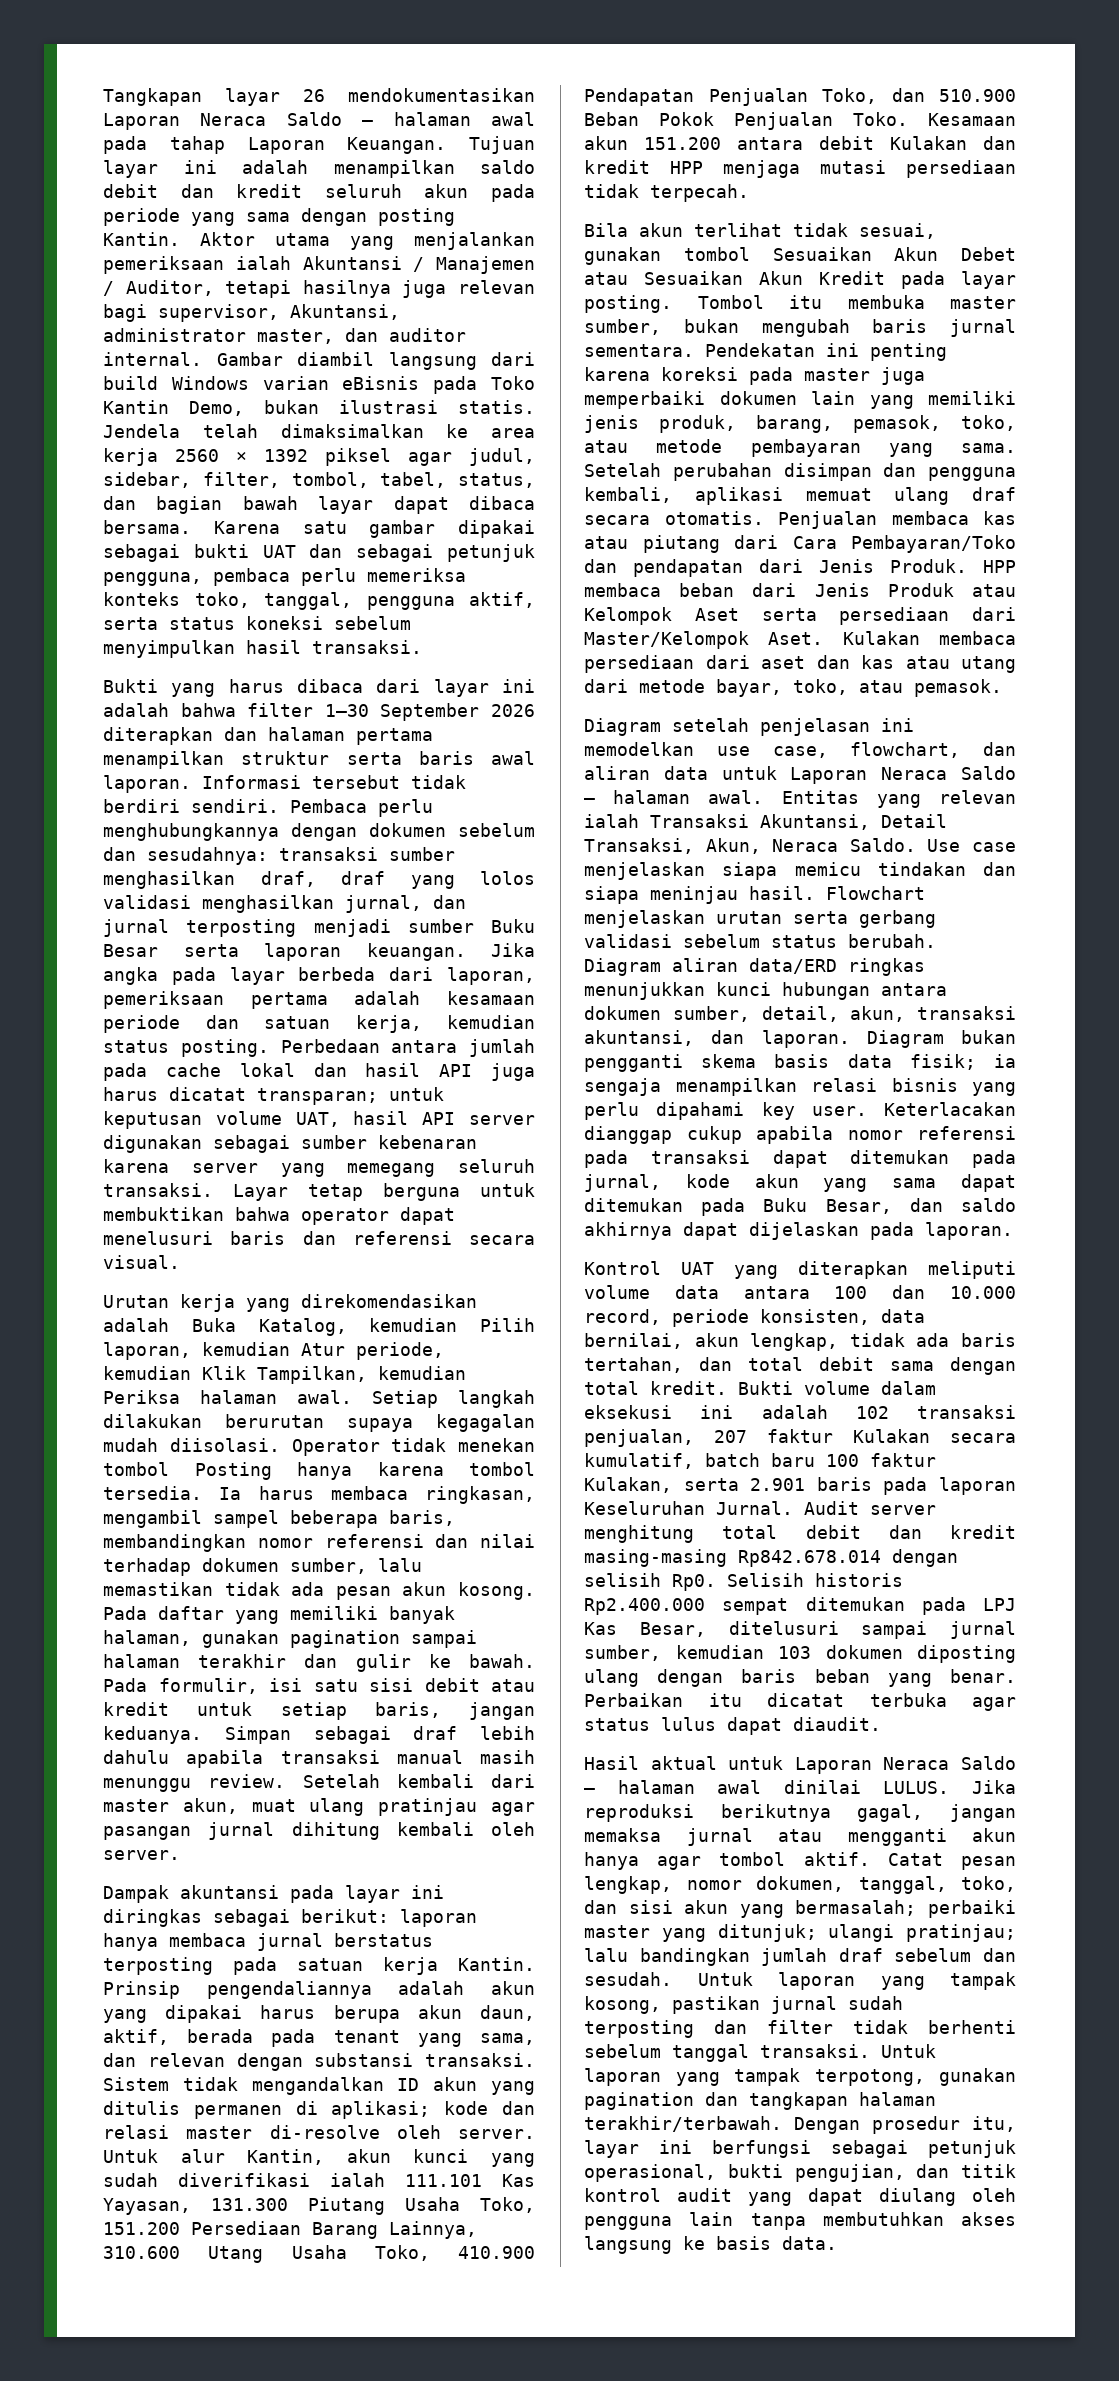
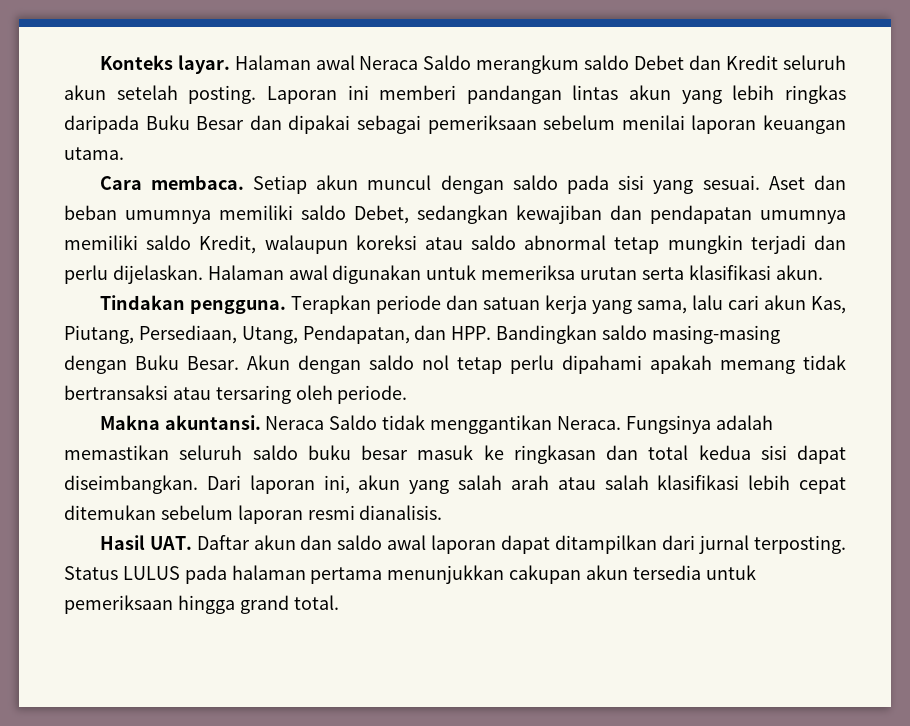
[103,88,535,106] [103,112,535,130] [103,136,535,154] [103,160,535,178] [103,184,535,202] [103,208,455,226] [103,232,535,250] [103,256,535,274] [103,280,535,298] [103,304,400,322] [103,328,466,344] [103,352,535,370] [103,376,535,394] [103,400,535,416] [103,424,535,438] [103,448,535,466] [103,472,535,488] [103,496,535,514] [103,520,535,538] [103,544,535,562] [103,568,466,586] [103,592,535,610] [103,616,411,630] [103,640,422,658] [103,679,535,697] [103,703,535,721] [103,727,433,745] [103,751,535,769] [103,775,466,793] [103,799,433,817] [103,823,535,841] [103,847,455,865] [103,871,535,889] [103,895,466,913] [103,919,535,937] [103,943,535,961] [103,967,535,985] [103,991,535,1009] [103,1015,535,1033] [103,1039,535,1057] [103,1063,535,1081] [103,1087,444,1105] [103,1111,535,1129] [103,1135,477,1153] [103,1159,535,1177] [103,1183,535,1201] [103,1207,455,1225] [103,1231,535,1245] [103,1255,180,1269] [103,1294,477,1312] [103,1318,535,1336] [103,1342,444,1360] [103,1366,466,1384] [103,1390,535,1408] [103,1414,535,1432] [103,1438,535,1456] [103,1462,535,1480] [103,1486,535,1504] [103,1510,455,1528] [103,1534,535,1552] [103,1558,422,1576] [103,1582,535,1600] [103,1606,455,1624] [103,1630,477,1648] [103,1654,535,1672] [103,1678,535,1694] [103,1702,535,1720] [103,1726,535,1744] [103,1750,535,1768] [103,1774,535,1792] [103,1798,535,1816] [103,1822,535,1840] [103,1850,180,1860] [103,1885,444,1903] [103,1909,477,1927] [103,1933,433,1951] [103,1957,535,1975] [103,1981,535,1999] [103,2005,535,2023] [103,2029,535,2047] [103,2053,535,2071] [103,2077,535,2095] [103,2101,535,2119] [103,2125,535,2139] [103,2149,535,2167] [103,2173,535,2187] [103,2197,535,2215] [103,2221,477,2239] [103,2245,535,2263] [584,88,1016,106] [584,112,1016,130] [584,136,1016,150] [584,160,1016,178] [584,184,749,202] [584,223,936,239] [584,247,1016,265] [584,271,1016,289] [584,295,1016,313] [584,319,1016,337] [584,343,947,361] [584,367,925,385] [584,391,1016,409] [584,415,1016,433] [584,439,1016,457] [584,463,1016,481] [584,487,1016,505] [584,511,1016,529] [584,535,1016,553] [584,559,1016,577] [584,583,1016,597] [584,607,1016,625] [584,631,1016,649] [584,655,1016,673] [584,679,1002,697] [584,718,914,736] [584,742,1016,758] [584,766,1016,784] [584,790,1016,808] [584,814,947,830] [584,838,1016,854] [584,862,1016,880] [584,886,925,904] [584,910,936,928] [584,934,936,948] [584,958,925,976] [584,982,947,1000] [584,1006,1016,1022] [584,1030,1016,1048] [584,1054,1016,1072] [584,1078,1016,1096] [584,1102,1016,1120] [584,1126,1016,1144] [584,1150,1016,1168] [584,1174,1016,1192] [584,1198,1016,1216] [584,1222,1013,1240] [584,1261,1016,1279] [584,1285,1016,1299] [584,1309,925,1327] [584,1333,1016,1351] [584,1357,1016,1375] [584,1381,936,1395] [584,1405,1016,1419] [584,1429,1016,1447] [584,1453,936,1469] [584,1477,1016,1495] [584,1501,936,1515] [584,1525,1016,1543] [584,1549,958,1567] [584,1573,903,1591] [584,1597,1016,1615] [584,1621,1016,1639] [584,1645,1016,1663] [584,1669,1016,1687] [584,1693,1016,1711] [584,1717,881,1735] [584,1756,1016,1774] [584,1780,1016,1794] [584,1804,1016,1822] [584,1828,1016,1846] [584,1852,1016,1870] [584,1876,1016,1894] [584,1900,1016,1918] [584,1924,1016,1942] [584,1948,1016,1966] [584,1972,1016,1990] [584,1996,903,2014] [584,2020,1016,2038] [584,2044,936,2062] [584,2068,1016,2086] [584,2092,936,2110] [584,2116,1016,2134] [584,2140,1016,2158] [584,2164,1016,2182] [584,2188,1016,2206] [584,2212,1016,2230] [584,2236,837,2254] Tangkapan layar 26 mendokumentasikan Laporan Neraca Saldo — halaman awal pada tahap Laporan Keuangan. Tujuan layar ini adalah menampilkan saldo debit dan kredit seluruh akun pada periode yang sama dengan posting Kantin. Aktor utama yang menjalankan pemeriksaan ialah Akuntansi / Manajemen / Auditor, tetapi hasilnya juga relevan bagi supervisor, Akuntansi, administrator master, dan auditor internal. Gambar diambil langsung dari build Windows varian eBisnis pada Toko Kantin Demo, bukan ilustrasi statis. Jendela telah dimaksimalkan ke area kerja 2560 × 1392 piksel agar judul, sidebar, filter, tombol, tabel, status, dan bagian bawah layar dapat dibaca bersama. Karena satu gambar dipakai sebagai bukti UAT dan sebagai petunjuk pengguna, pembaca perlu memeriksa konteks toko, tanggal, pengguna aktif, serta status koneksi sebelum menyimpulkan hasil transaksi. // Bukti yang harus dibaca dari layar ini adalah bahwa filter 1–30 September 2026 diterapkan dan halaman pertama menampilkan struktur serta baris awal laporan. Informasi tersebut tidak berdiri sendiri. Pembaca perlu menghubungkannya dengan dokumen sebelum dan sesudahnya: transaksi sumber menghasilkan draf, draf yang lolos validasi menghasilkan jurnal, dan jurnal terposting menjadi sumber Buku Besar serta laporan keuangan. Jika angka pada layar berbeda dari laporan, pemeriksaan pertama adalah kesamaan periode dan satuan kerja, kemudian status posting. Perbedaan antara jumlah pada cache lokal dan hasil API juga harus dicatat transparan; untuk keputusan volume UAT, hasil API server digunakan sebagai sumber kebenaran karena server yang memegang seluruh transaksi. Layar tetap berguna untuk membuktikan bahwa operator dapat menelusuri baris dan referensi secara visual. // Urutan kerja yang direkomendasikan adalah Buka Katalog, kemudian Pilih laporan, kemudian Atur periode, kemudian Klik Tampilkan, kemudian Periksa halaman awal. Setiap langkah dilakukan berurutan supaya kegagalan mudah diisolasi. Operator tidak menekan tombol Posting hanya karena tombol tersedia. Ia harus membaca ringkasan, mengambil sampel beberapa baris, membandingkan nomor referensi dan nilai terhadap dokumen sumber, lalu memastikan tidak ada pesan akun kosong. Pada daftar yang memiliki banyak halaman, gunakan pagination sampai halaman terakhir dan gulir ke bawah. Pada formulir, isi satu sisi debit atau kredit untuk setiap baris, jangan keduanya. Simpan sebagai draf lebih dahulu apabila transaksi manual masih menunggu review. Setelah kembali dari master akun, muat ulang pratinjau agar pasangan jurnal dihitung kembali oleh server. // Dampak akuntansi pada layar ini diringkas sebagai berikut: laporan hanya membaca jurnal berstatus terposting pada satuan kerja Kantin. Prinsip pengendaliannya adalah akun yang dipakai harus berupa akun daun, aktif, berada pada tenant yang sama, dan relevan dengan substansi transaksi. Sistem tidak mengandalkan ID akun yang ditulis permanen di aplikasi; kode dan relasi master di-resolve oleh server. Untuk alur Kantin, akun kunci yang sudah diverifikasi ialah 111.101 Kas Yayasan, 131.300 Piutang Usaha Toko, 151.200 Persediaan Barang Lainnya, 310.600 Utang Usaha Toko, 410.900 Pendapatan Penjualan Toko, dan 510.900 Beban Pokok Penjualan Toko. Kesamaan akun 151.200 antara debit Kulakan dan kredit HPP menjaga mutasi persediaan tidak terpecah. // Bila akun terlihat tidak sesuai, gunakan tombol Sesuaikan Akun Debet atau Sesuaikan Akun Kredit pada layar posting. Tombol itu membuka master sumber, bukan mengubah baris jurnal sementara. Pendekatan ini penting karena koreksi pada master juga memperbaiki dokumen lain yang memiliki jenis produk, barang, pemasok, toko, atau metode pembayaran yang sama. Setelah perubahan disimpan dan pengguna kembali, aplikasi memuat ulang draf secara otomatis. Penjualan membaca kas atau piutang dari Cara Pembayaran/Toko dan pendapatan dari Jenis Produk. HPP membaca beban dari Jenis Produk atau Kelompok Aset serta persediaan dari Master/Kelompok Aset. Kulakan membaca persediaan dari aset dan kas atau utang dari metode bayar, toko, atau pemasok. // Diagram setelah penjelasan ini memodelkan use case, flowchart, dan aliran data untuk Laporan Neraca Saldo — halaman awal. Entitas yang relevan ialah Transaksi Akuntansi, Detail Transaksi, Akun, Neraca Saldo. Use case menjelaskan siapa memicu tindakan dan siapa meninjau hasil. Flowchart menjelaskan urutan serta gerbang validasi sebelum status berubah. Diagram aliran data/ERD ringkas menunjukkan kunci hubungan antara dokumen sumber, detail, akun, transaksi akuntansi, dan laporan. Diagram bukan pengganti skema basis data fisik; ia sengaja menampilkan relasi bisnis yang perlu dipahami key user. Keterlacakan dianggap cukup apabila nomor referensi pada transaksi dapat ditemukan pada jurnal, kode akun yang sama dapat ditemukan pada Buku Besar, dan saldo akhirnya dapat dijelaskan pada laporan. // Kontrol UAT yang diterapkan meliputi volume data antara 100 dan 10.000 record, periode konsisten, data bernilai, akun lengkap, tidak ada baris tertahan, dan total debit sama dengan total kredit. Bukti volume dalam eksekusi ini adalah 102 transaksi penjualan, 207 faktur Kulakan secara kumulatif, batch baru 100 faktur Kulakan, serta 2.901 baris pada laporan Keseluruhan Jurnal. Audit server menghitung total debit dan kredit masing-masing Rp842.678.014 dengan selisih Rp0. Selisih historis Rp2.400.000 sempat ditemukan pada LPJ Kas Besar, ditelusuri sampai jurnal sumber, kemudian 103 dokumen diposting ulang dengan baris beban yang benar. Perbaikan itu dicatat terbuka agar status lulus dapat diaudit. // Hasil aktual untuk Laporan Neraca Saldo — halaman awal dinilai LULUS. Jika reproduksi berikutnya gagal, jangan memaksa jurnal atau mengganti akun hanya agar tombol aktif. Catat pesan lengkap, nomor dokumen, tanggal, toko, dan sisi akun yang bermasalah; perbaiki master yang ditunjuk; ulangi pratinjau; lalu bandingkan jumlah draf sebelum dan sesudah. Untuk laporan yang tampak kosong, pastikan jurnal sudah terposting dan filter tidak berhenti sebelum tanggal transaksi. Untuk laporan yang tampak terpotong, gunakan pagination dan tangkapan halaman terakhir/terbawah. Dengan prosedur itu, layar ini berfungsi sebagai petunjuk operasional, bukti pengujian, dan titik kontrol audit yang dapat diulang oleh pengguna lain tanpa membutuhkan akses langsung ke basis data. -> [99,55,846,74] [64,85,846,104] [64,115,847,134] [64,147,124,160] [99,175,847,194] [64,205,846,224] [64,235,846,254] [64,265,823,284] [99,295,846,314] [64,325,780,344] [64,355,846,374] [64,385,408,404] [99,415,773,434] [64,445,846,464] [64,475,846,494] [64,505,443,524] [99,535,847,554] [64,565,756,584] [64,595,339,614] Konteks layar. Halaman awal Neraca Saldo merangkum saldo Debet dan Kredit seluruh akun setelah posting. Laporan ini memberi pandangan lintas akun yang lebih ringkas daripada Buku Besar dan dipakai sebagai pemeriksaan sebelum menilai laporan keuangan utama. // Cara membaca. Setiap akun muncul dengan saldo pada sisi yang sesuai. Aset dan beban umumnya memiliki saldo Debet, sedangkan kewajiban dan pendapatan umumnya memiliki saldo Kredit, walaupun koreksi atau saldo abnormal tetap mungkin terjadi dan perlu dijelaskan. Halaman awal digunakan untuk memeriksa urutan serta klasifikasi akun. // Tindakan pengguna. Terapkan periode dan satuan kerja yang sama, lalu cari akun Kas, Piutang, Persediaan, Utang, Pendapatan, dan HPP. Bandingkan saldo masing-masing dengan Buku Besar. Akun dengan saldo nol tetap perlu dipahami apakah memang tidak bertransaksi atau tersaring oleh periode. // Makna akuntansi. Neraca Saldo tidak menggantikan Neraca. Fungsinya adalah memastikan seluruh saldo buku besar masuk ke ringkasan dan total kedua sisi dapat diseimbangkan. Dari laporan ini, akun yang salah arah atau salah klasifikasi lebih cepat ditemukan sebelum laporan resmi dianalisis. // Hasil UAT. Daftar akun dan saldo awal laporan dapat ditampilkan dari jurnal terposting. Status LULUS pada halaman pertama menunjukkan cakupan akun tersedia untuk pemeriksaan hingga grand total.

